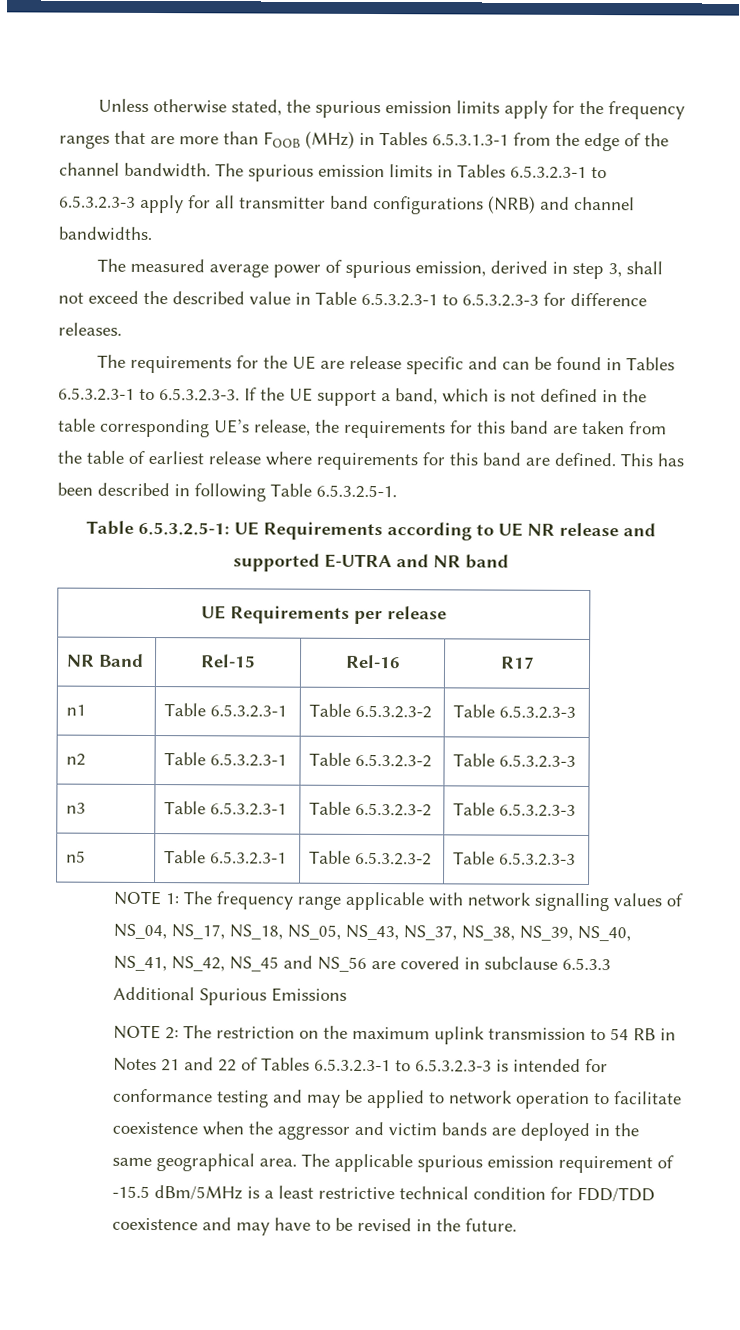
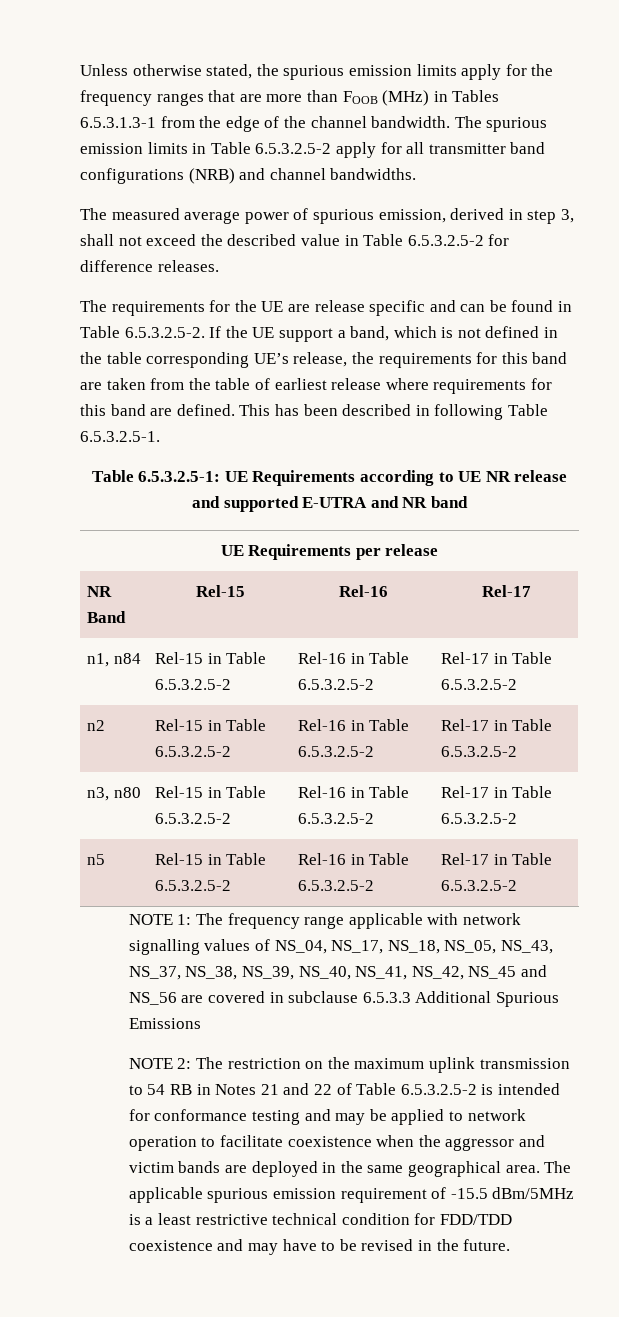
[457,164,607,179] [59,195,136,209] Tables 6.5.3.2.3-1 to 6.5.3.2.3-3 -> [210,142,332,154] Table 6.5.3.2.5-2
[361,292,539,307] 6.5.3.2.3-1 to 6.5.3.2.3-3 -> [407,235,484,246] 6.5.3.2.5-2
[626,357,676,371] [58,387,240,402] Tables 6.5.3.2.3-1 to 6.5.3.2.3-3. -> [80,326,205,338] Table 6.5.3.2.5-2.
[499,656,535,669] [66,704,87,716] [164,703,288,718] [309,703,433,719] [453,704,577,719] [66,753,87,766] [164,752,288,767] [309,752,433,768] [453,753,577,768] [66,802,87,814] [164,801,288,816] [309,801,433,817] [453,802,577,817] [66,850,87,863] [164,850,288,865] [309,850,433,866] [453,851,577,866] R17 // n1 | Table 6.5.3.2.3-1 | Table 6.5.3.2.3-2 | Table 6.5.3.2.3-3 // n2 | Table 6.5.3.2.3-1 | Table 6.5.3.2.3-2 | Table 6.5.3.2.3-3 // n3 | Table 6.5.3.2.3-1 | Table 6.5.3.2.3-2 | Table 6.5.3.2.3-3 // n5 | Table 6.5.3.2.3-1 | Table 6.5.3.2.3-2 | Table 6.5.3.2.3-3 -> [482,585,531,597] [87,653,141,667] [155,652,267,664] [155,679,232,690] [298,652,410,664] [298,679,375,690] [441,652,553,664] [441,679,518,690] [87,720,106,731] [155,719,267,731] [155,746,232,757] [298,719,410,731] [298,746,375,757] [441,719,553,731] [441,746,518,757] [87,787,141,801] [155,786,267,798] [155,813,232,824] [298,786,410,798] [298,813,375,824] [441,786,553,798] [441,813,518,824] [87,854,106,865] [155,853,267,865] [155,880,232,891] [298,853,410,865] [298,880,375,891] [441,853,553,865] [441,880,518,891] Rel-17 // n1, n84 | Rel-15 in Table 6.5.3.2.5-2 | Rel-16 in Table 6.5.3.2.5-2 | Rel-17 in Table 6.5.3.2.5-2 // n2 | Rel-15 in Table 6.5.3.2.5-2 | Rel-16 in Table 6.5.3.2.5-2 | Rel-17 in Table 6.5.3.2.5-2 // n3, n80 | Rel-15 in Table 6.5.3.2.5-2 | Rel-16 in Table 6.5.3.2.5-2 | Rel-17 in Table 6.5.3.2.5-2 // n5 | Rel-15 in Table 6.5.3.2.5-2 | Rel-16 in Table 6.5.3.2.5-2 | Rel-17 in Table 6.5.3.2.5-2
[260,1057,492,1073] Tables 6.5.3.2.3-1 to 6.5.3.2.3-3 -> [356,1083,477,1095] Table 6.5.3.2.5-2

